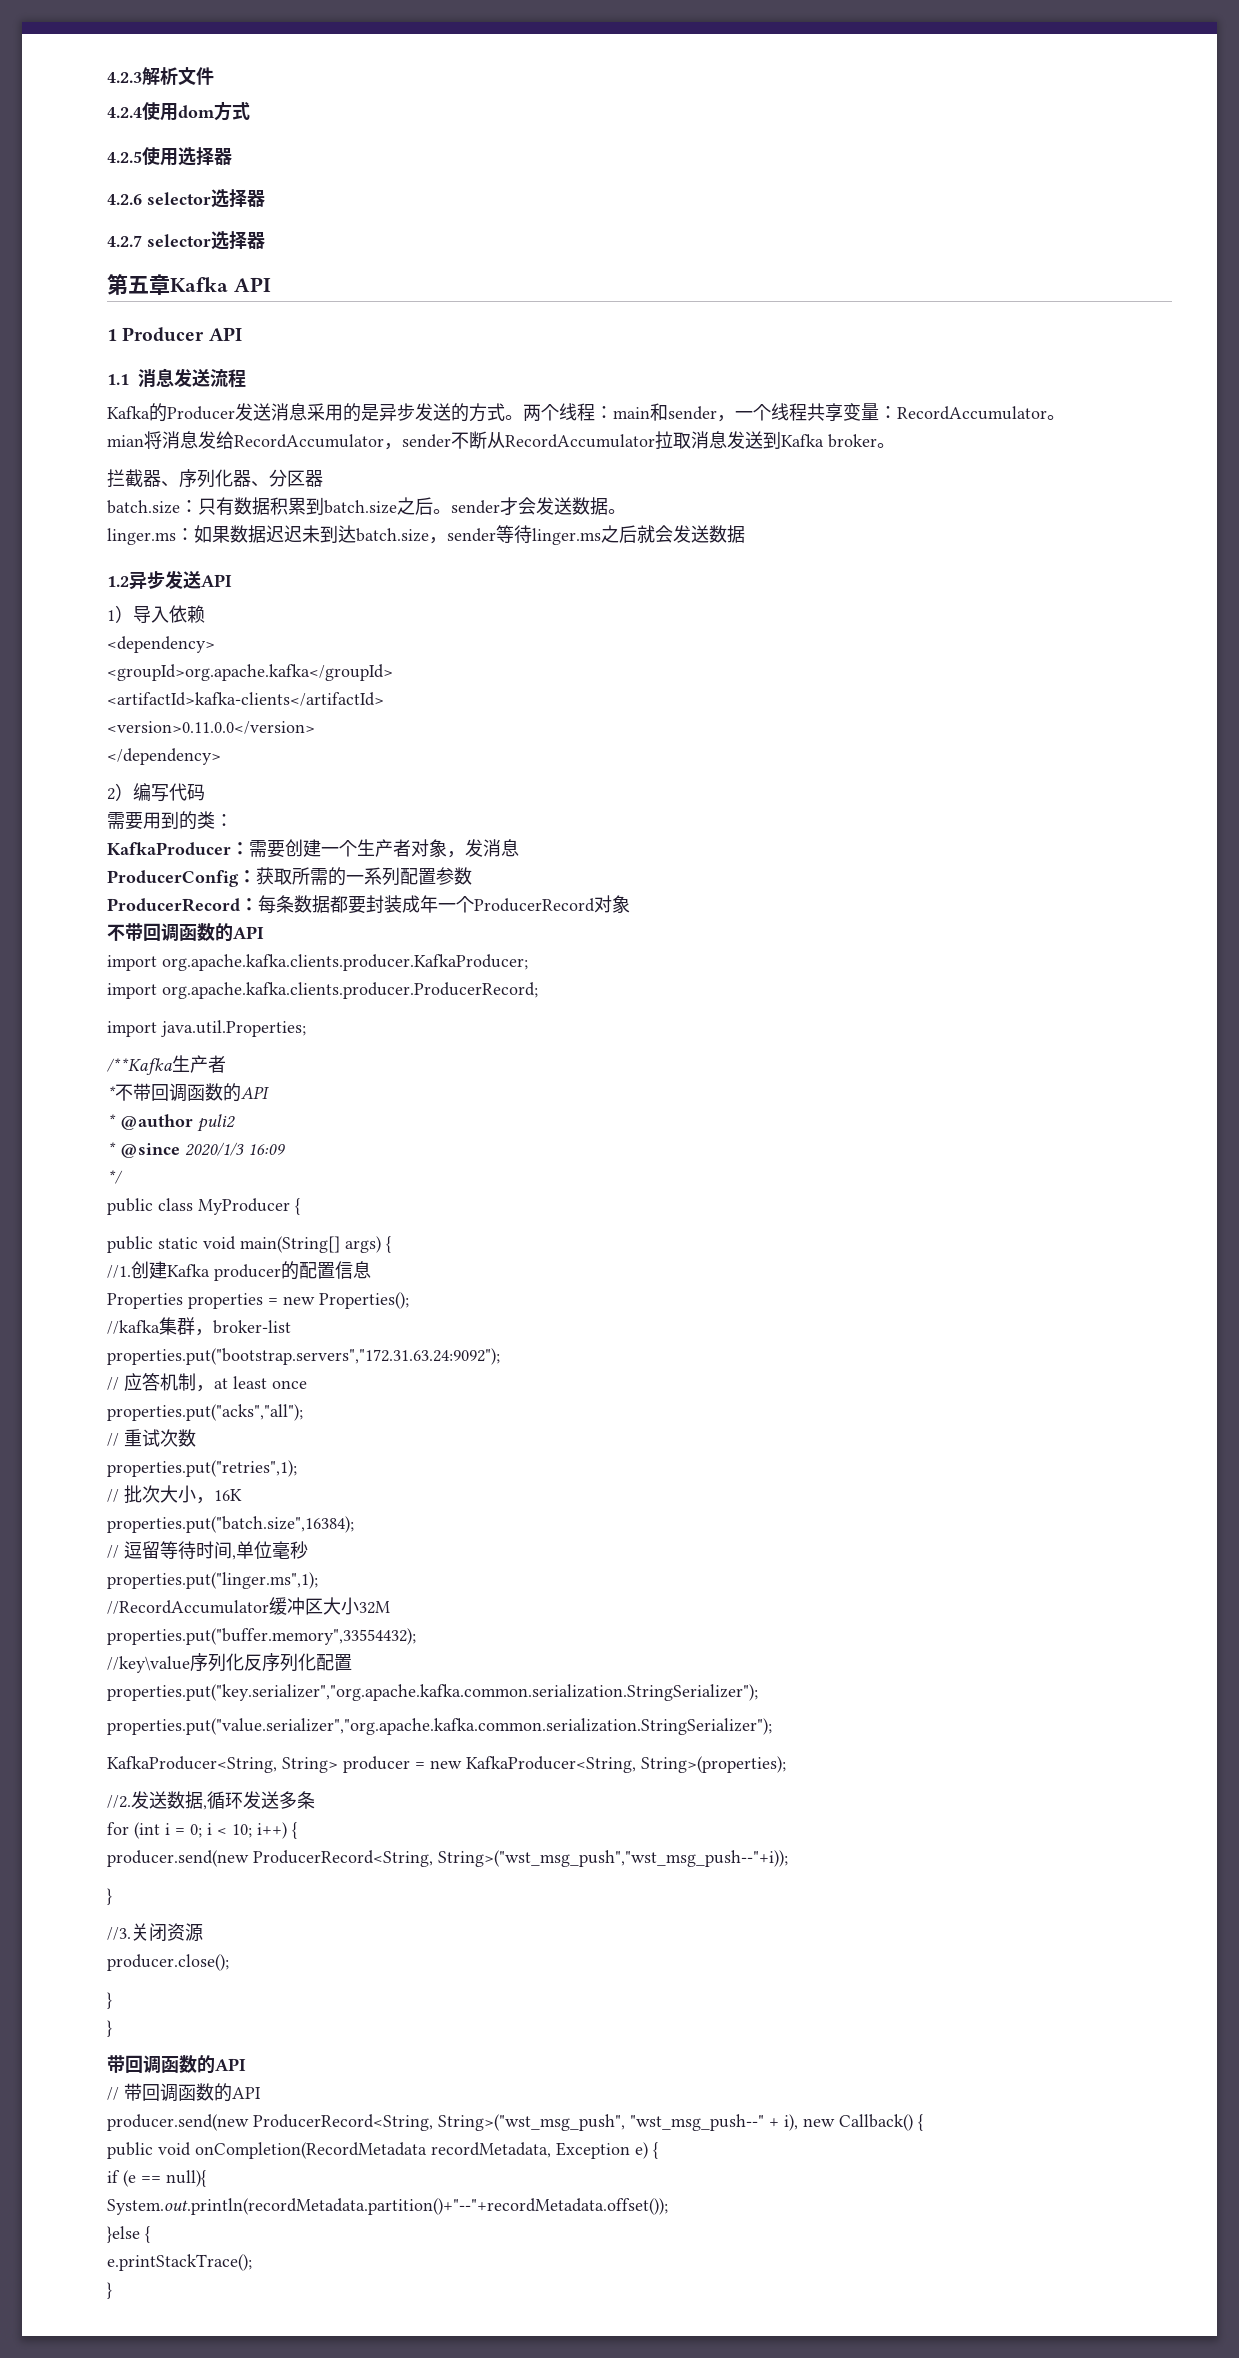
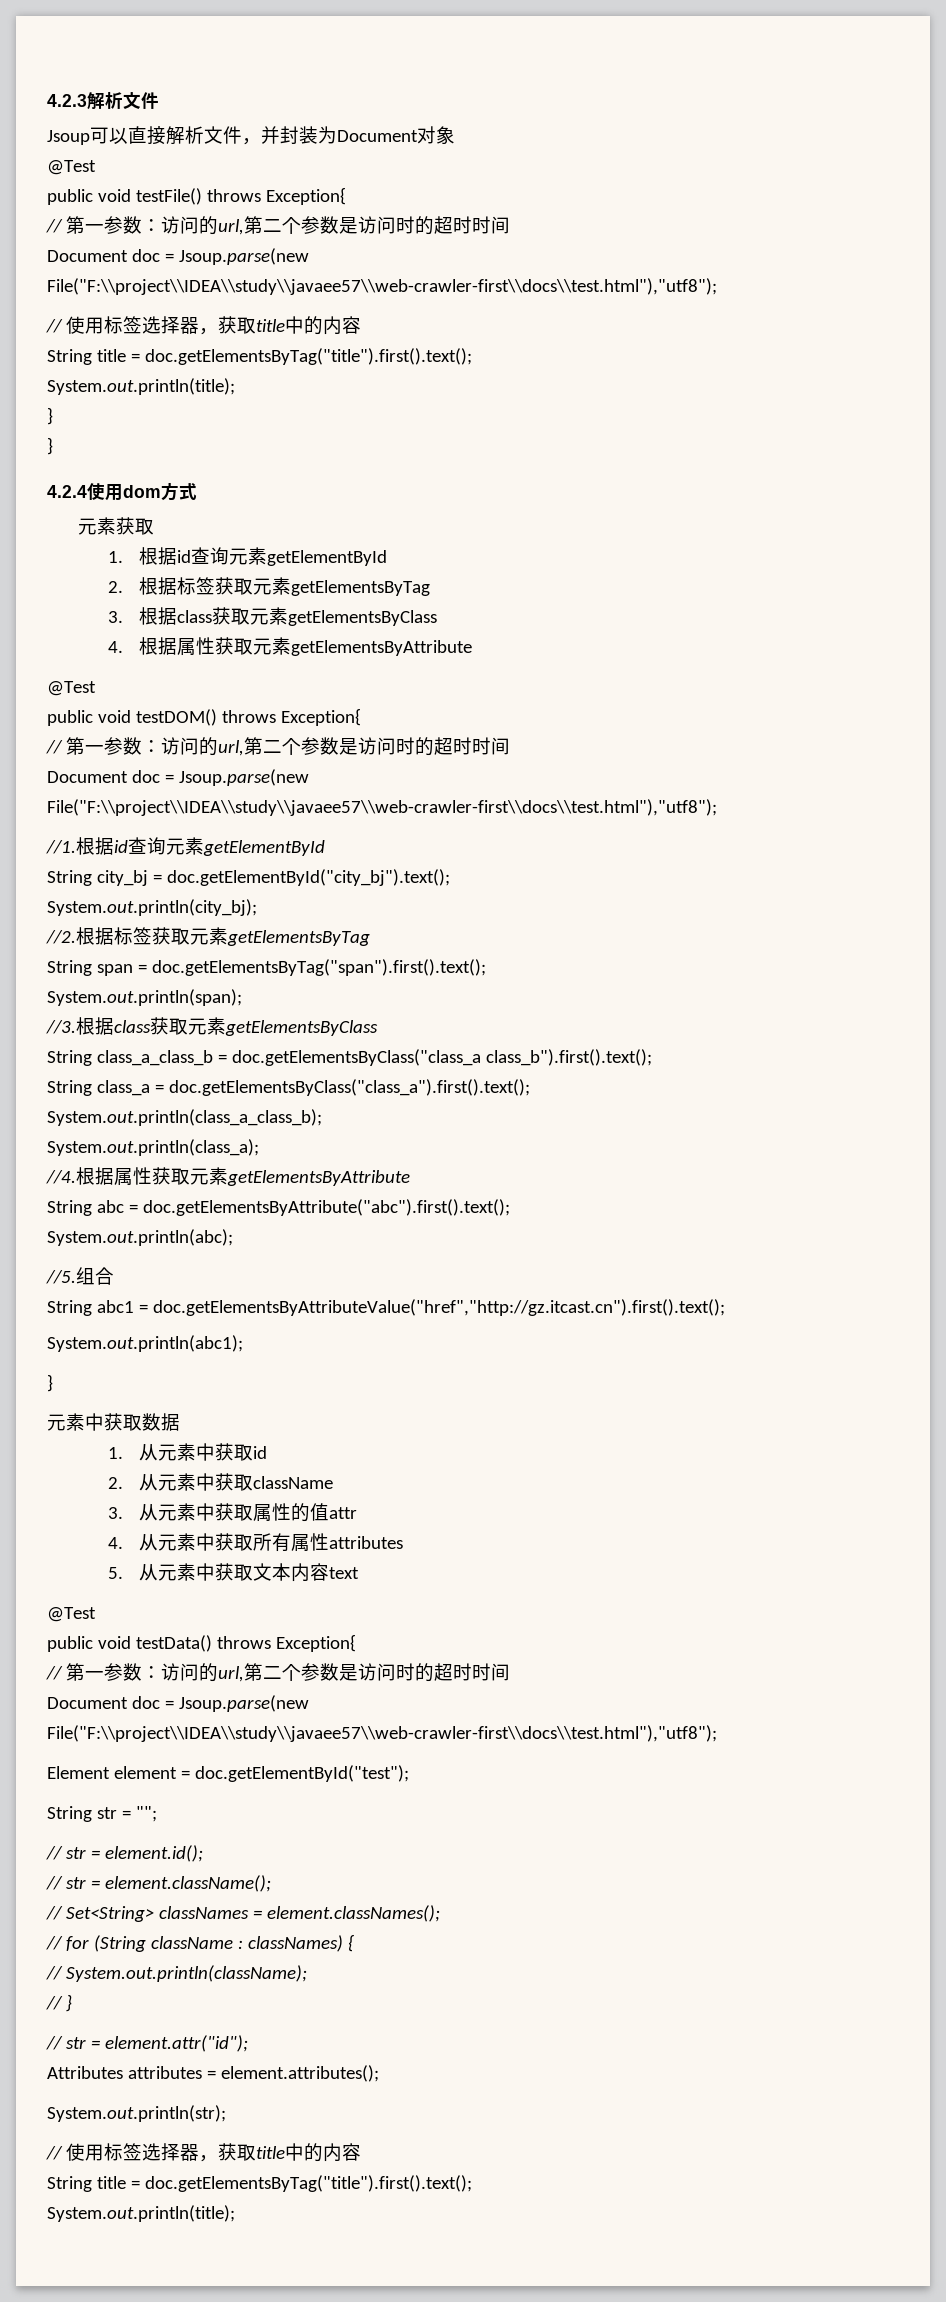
[107,101,250,121] [107,147,232,166] [107,189,265,208] [107,231,265,250] [107,274,271,295] [107,327,242,342] [107,368,246,388] [107,403,1065,422] [107,431,895,450] [107,469,323,488] [107,497,626,516] [107,525,745,545] [107,570,232,590] [107,605,205,623] [107,636,215,653] [107,664,393,681] [107,692,384,706] [107,721,315,734] [107,748,221,765] [107,783,205,802] [107,811,233,830] [107,839,519,858] [107,867,472,887] [107,895,630,914] [107,923,264,942] [107,954,528,971] [107,982,538,999] [107,1020,306,1037] [107,1055,226,1075] [107,1083,269,1102] [107,1114,236,1132] [107,1142,286,1158] [107,1170,123,1184] [107,1198,300,1215] [107,1236,391,1253] [107,1261,371,1281] [107,1292,409,1309] [107,1317,291,1336] [107,1348,500,1365] [107,1373,307,1392] [107,1404,303,1421] [107,1429,196,1447] [107,1460,297,1477] [107,1485,242,1504] [107,1516,354,1533] [107,1541,308,1560] [107,1572,318,1589] [107,1597,390,1615] [107,1628,416,1645] [107,1653,352,1673] [107,1684,758,1701] [107,1718,772,1735] [107,1756,786,1773] [107,1791,315,1810] [107,1822,297,1839] [107,1850,788,1867] [107,1888,112,1905] [107,1923,203,1942] [107,1954,229,1971] [107,1992,112,2009] [107,2020,112,2037] [107,2055,246,2074] [107,2083,261,2102] [107,2114,923,2131] [107,2142,658,2159] [107,2170,206,2187] [107,2198,668,2215] [107,2226,150,2243] [107,2254,252,2271] [107,2282,112,2299] 4.2.4使用dom方式 // 4.2.5使用选择器 // 4.2.6 selector选择器 // 4.2.7 selector选择器 // 第五章Kafka API // 1 Producer API // 1.1消息发送流程 // Kafka的Producer发送消息采用的是异步发送的方式。两个线程：main和sender，一个线程共享变量：RecordAccumulator。 // mian将消息发给RecordAccumulator，sender不断从RecordAccumulator拉取消息发送到Kafka broker。 // 拦截器、序列化器、分区器 // batch.size：只有数据积累到batch.size之后。sender才会发送数据。 // linger.ms：如果数据迟迟未到达batch.size，sender等待linger.ms之后就会发送数据 // 1.2异步发送API // 1）导入依赖 // <dependency> // <groupId>org.apache.kafka</groupId> // <artifactId>kafka-clients</artifactId> // <version>0.11.0.0</version> // </dependency> // 2）编写代码 // 需要用到的类： // KafkaProducer：需要创建一个生产者对象，发消息 // ProducerConfig：获取所需的一系列配置参数 // ProducerRecord：每条数据都要封装成年一个ProducerRecord对象 // 不带回调函数的API // import org.apache.kafka.clients.producer.KafkaProducer; // import org.apache.kafka.clients.producer.ProducerRecord; // import java.util.Properties; // /**Kafka生产者 // *不带回调函数的API // * @author puli2 // * @since 2020/1/3 16:09 // */ // public class MyProducer { // public static void main(String[] args) { // //1.创建Kafka producer的配置信息 // Properties properties = new Properties(); // //kafka集群，broker-list // properties.put("bootstrap.servers","172.31.63.24:9092"); // // 应答机制，at least once // properties.put("acks","all"); // // 重试次数 // properties.put("retries",1); // // 批次大小，16K // properties.put("batch.size",16384); // // 逗留等待时间,单位毫秒 // properties.put("linger.ms",1); // //RecordAccumulator缓冲区大小32M // properties.put("buffer.memory",33554432); // //key\value序列化反序列化配置 // properties.put("key.serializer","org.apache.kafka.common.serialization.StringSerializer"); // properties.put("value.serializer","org.apache.kafka.common.serialization.StringSerializer"); // KafkaProducer<String, String> producer = new KafkaProducer<String, String>(properties); // //2.发送数据,循环发送多条 // for (int i = 0; i < 10; i++) { // producer.send(new ProducerRecord<String, String>("wst_msg_push","wst_msg_push--"+i)); // } // //3.关闭资源 // producer.close(); // } // } // 带回调函数的API // // 带回调函数的API // producer.send(new ProducerRecord<String, String>("wst_msg_push", "wst_msg_push--" + i), new Callback() { // public void onCompletion(RecordMetadata recordMetadata, Exception e) { // if (e == null){ // System.out.println(recordMetadata.partition()+"--"+recordMetadata.offset()); // }else { // e.printStackTrace(); // } -> [47,126,455,145] [47,160,96,175] [47,187,346,205] [46,216,510,235] [47,248,309,265] [47,278,717,295] [46,316,361,335] [47,348,472,365] [47,378,235,395] [47,407,53,425] [47,437,53,455] [47,482,197,501] [77,517,154,535] [108,547,387,566] [108,577,430,596] [108,607,437,626] [108,637,472,656] [47,681,96,696] [47,708,361,726] [46,737,510,756] [47,769,309,786] [47,799,717,816] [46,837,325,856] [47,869,450,886] [47,899,257,916] [46,927,370,946] [47,959,486,976] [47,989,242,1006] [46,1017,378,1036] [47,1049,652,1066] [47,1079,530,1096] [47,1109,322,1126] [47,1139,259,1156] [46,1167,410,1186] [47,1199,510,1216] [47,1229,233,1246] [46,1267,114,1285] [47,1299,725,1316] [47,1335,243,1352] [47,1374,53,1392] [47,1413,180,1431] [108,1443,267,1461] [108,1473,333,1491] [108,1503,357,1522] [108,1533,403,1552] [108,1563,359,1582] [47,1607,96,1622] [47,1634,356,1652] [46,1663,510,1682] [47,1695,309,1712] [47,1725,717,1742] [47,1765,409,1782] [47,1806,157,1822] [46,1845,203,1862] [46,1875,271,1892] [46,1905,440,1922] [46,1934,354,1952] [46,1965,307,1982] [46,1994,72,2012] [46,2035,248,2052] [47,2065,379,2082] [47,2105,226,2122] [46,2143,361,2162] [47,2175,472,2192] [47,2205,235,2222] Jsoup可以直接解析文件，并封装为Document对象 // @Test // public void testFile() throws Exception{ // // 第一参数：访问的url,第二个参数是访问时的超时时间 // Document doc = Jsoup.parse(new File("F:\\project\\IDEA\\study\\javaee57\\web-crawler-first\\docs\\test.html"),"utf8"); // // 使用标签选择器，获取title中的内容 // String title = doc.getElementsByTag("title").first().text(); // System.out.println(title); // } // } // 4.2.4使用dom方式 // 元素获取 // 1.根据id查询元素getElementById // 2.根据标签获取元素getElementsByTag // 3.根据class获取元素getElementsByClass // 4.根据属性获取元素getElementsByAttribute // @Test // public void testDOM() throws Exception{ // // 第一参数：访问的url,第二个参数是访问时的超时时间 // Document doc = Jsoup.parse(new File("F:\\project\\IDEA\\study\\javaee57\\web-crawler-first\\docs\\test.html"),"utf8"); // //1.根据id查询元素getElementById // String city_bj = doc.getElementById("city_bj").text(); // System.out.println(city_bj); // //2.根据标签获取元素getElementsByTag // String span = doc.getElementsByTag("span").first().text(); // System.out.println(span); // //3.根据class获取元素getElementsByClass // String class_a_class_b = doc.getElementsByClass("class_a class_b").first().text(); // String class_a = doc.getElementsByClass("class_a").first().text(); // System.out.println(class_a_class_b); // System.out.println(class_a); // //4.根据属性获取元素getElementsByAttribute // String abc = doc.getElementsByAttribute("abc").first().text(); // System.out.println(abc); // //5.组合 // String abc1 = doc.getElementsByAttributeValue("href","http://gz.itcast.cn").first().text(); // System.out.println(abc1); // } // 元素中获取数据 // 1.从元素中获取id // 2.从元素中获取className // 3.从元素中获取属性的值attr // 4.从元素中获取所有属性attributes // 5.从元素中获取文本内容text // @Test // public void testData() throws Exception{ // // 第一参数：访问的url,第二个参数是访问时的超时时间 // Document doc = Jsoup.parse(new File("F:\\project\\IDEA\\study\\javaee57\\web-crawler-first\\docs\\test.html"),"utf8"); // Element element = doc.getElementById("test"); // String str = ""; // // str = element.id(); // // str = element.className(); // // Set<String> classNames = element.classNames(); // // for (String className : classNames) { // // System.out.println(className); // // } // // str = element.attr("id"); // Attributes attributes = element.attributes(); // System.out.println(str); // // 使用标签选择器，获取title中的内容 // String title = doc.getElementsByTag("title").first().text(); // System.out.println(title);

